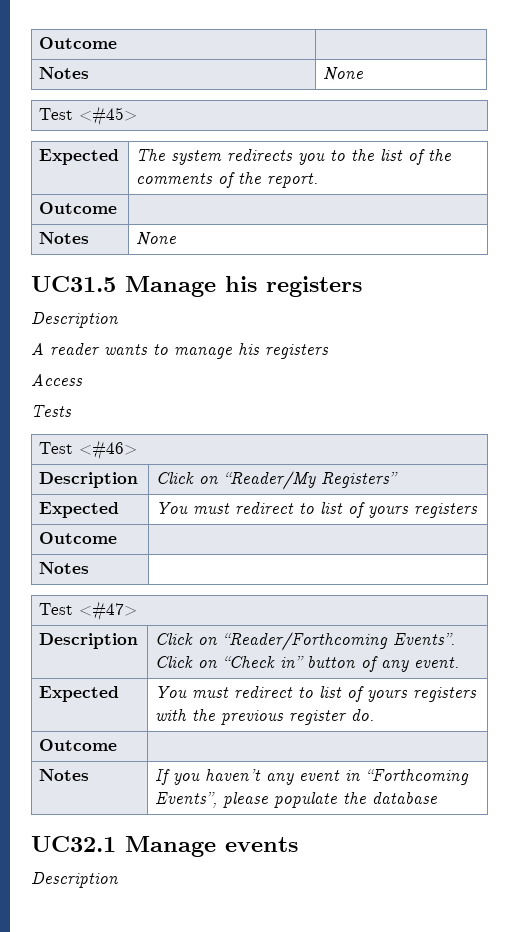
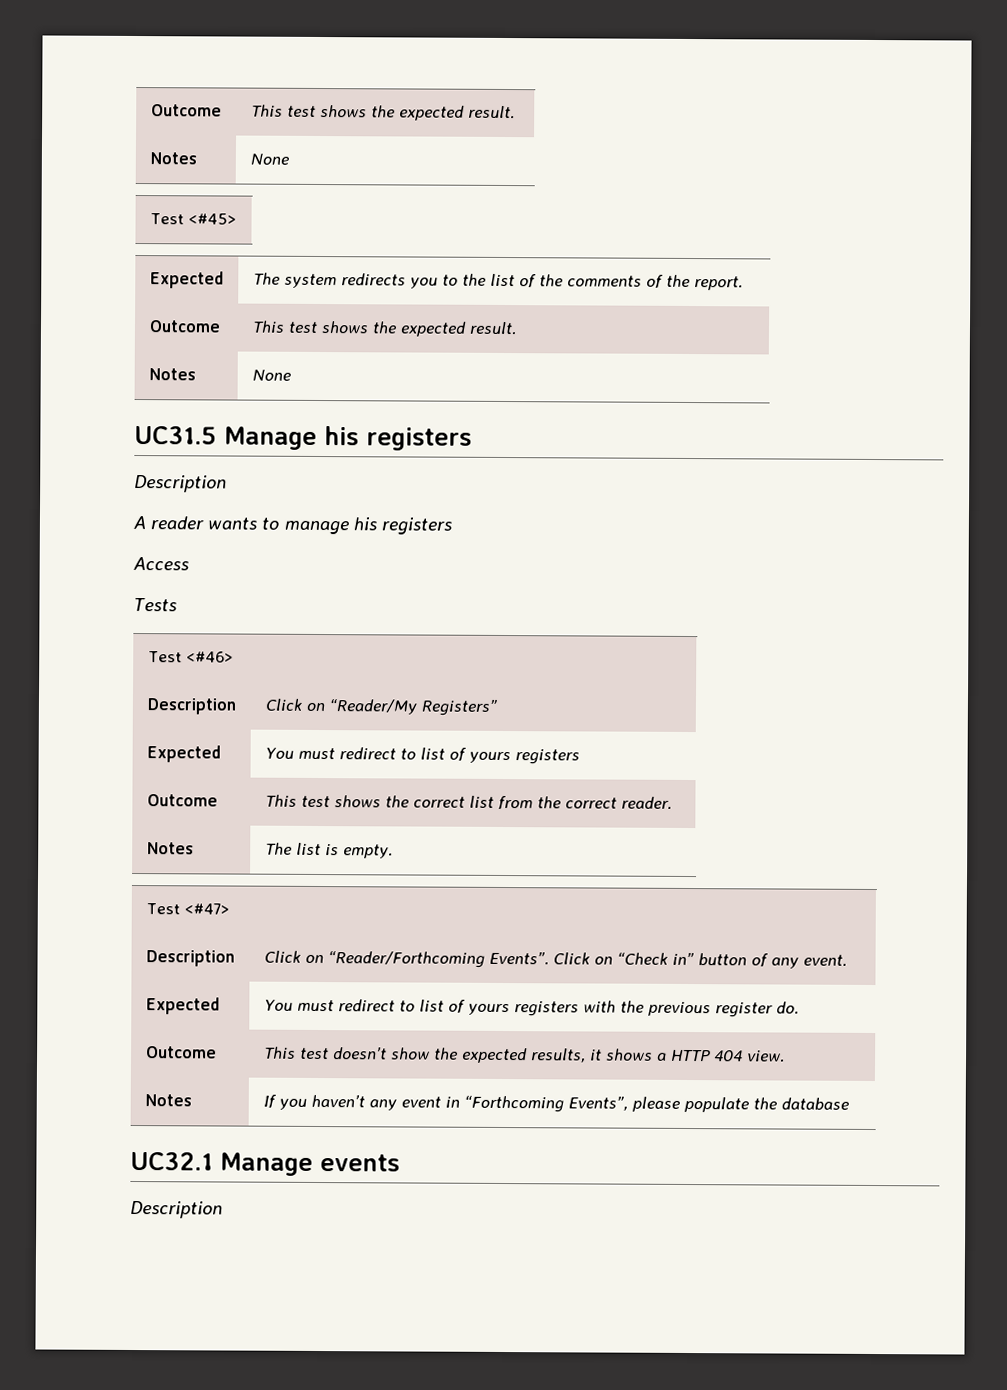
[39,37,118,49] Outcome | -> [150,104,222,117] [250,104,515,121] Outcome | This test shows the expected result.
(118, 208) none -> [251,320,517,337] This test shows the expected result.
[39,562,90,574] // Notes | -> [264,794,672,810] [146,842,194,855] [264,842,393,859] This test shows the correct list from the correct reader. // Notes | The list is empty.
(118, 745) none -> [263,1046,785,1064] This test doesn’t show the expected results, it shows a HTTP 404 view.

